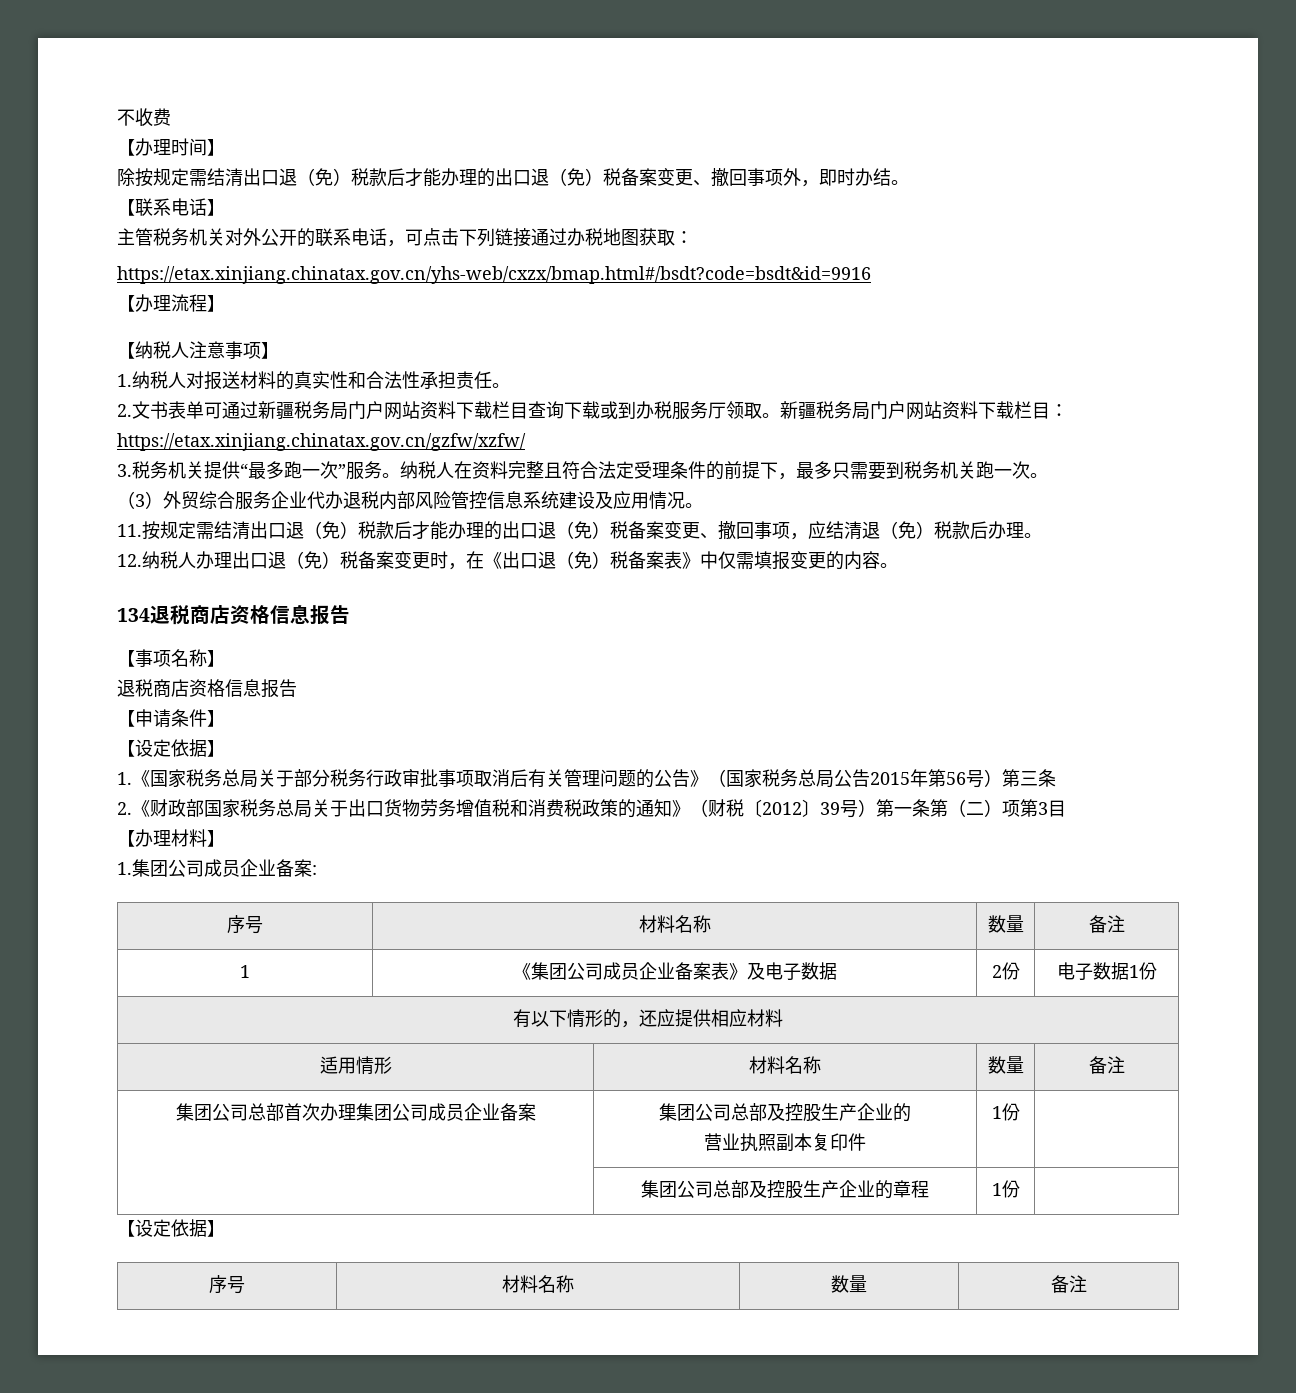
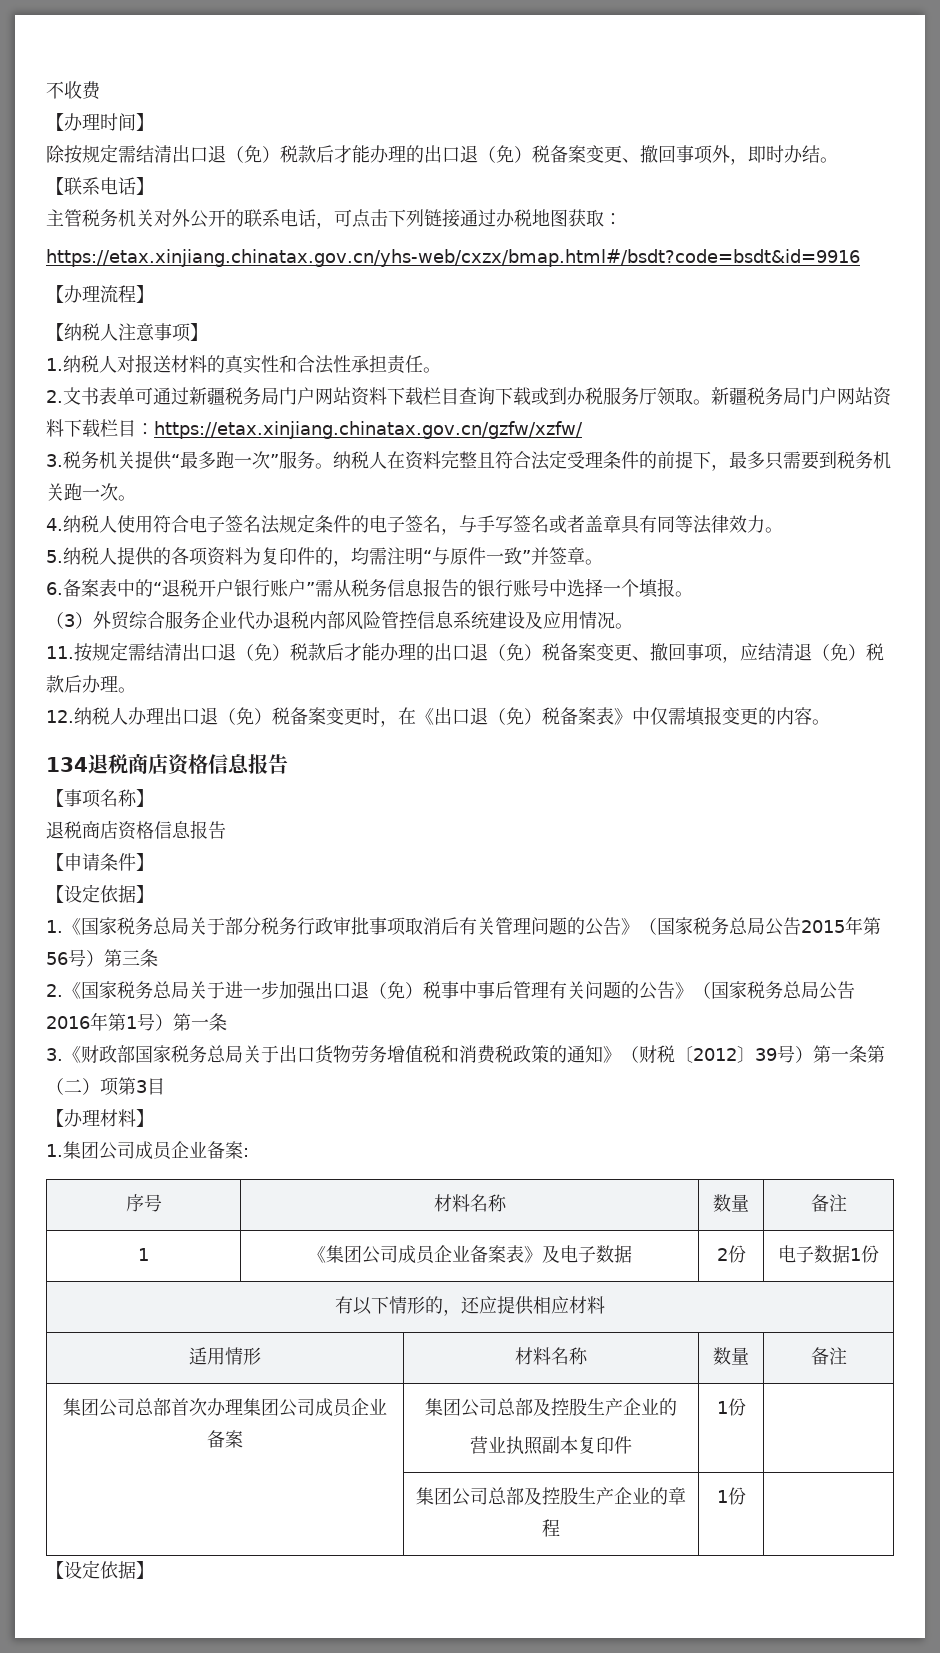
(1048, 475) none -> [46,514,783,535] [46,547,603,567] [46,578,693,598] // 4.纳税人使用符合电子签名法规定条件的电子签名，与手写签名或者盖章具有同等法律效力。 // 5.纳税人提供的各项资料为复印件的，均需注明“与原件一致”并签章。 // 6.备案表中的“退税开户银行账户”需从税务信息报告的银行账号中选择一个填报。
(150, 808) none -> [81,981,855,1000] [46,1012,227,1031] [46,1046,81,1063] 国家税务总局关于进一步加强出口退（免）税事中事后管理有关问题的公告》（国家税务总局公告2016年第1号）第一条 // 3.《
[209,1275,245,1294] [502,1275,574,1293] [831,1275,867,1293] [1050,1275,1087,1293] // 序号 | 材料名称 | 数量 | 备注 -> (154, 1570) none

